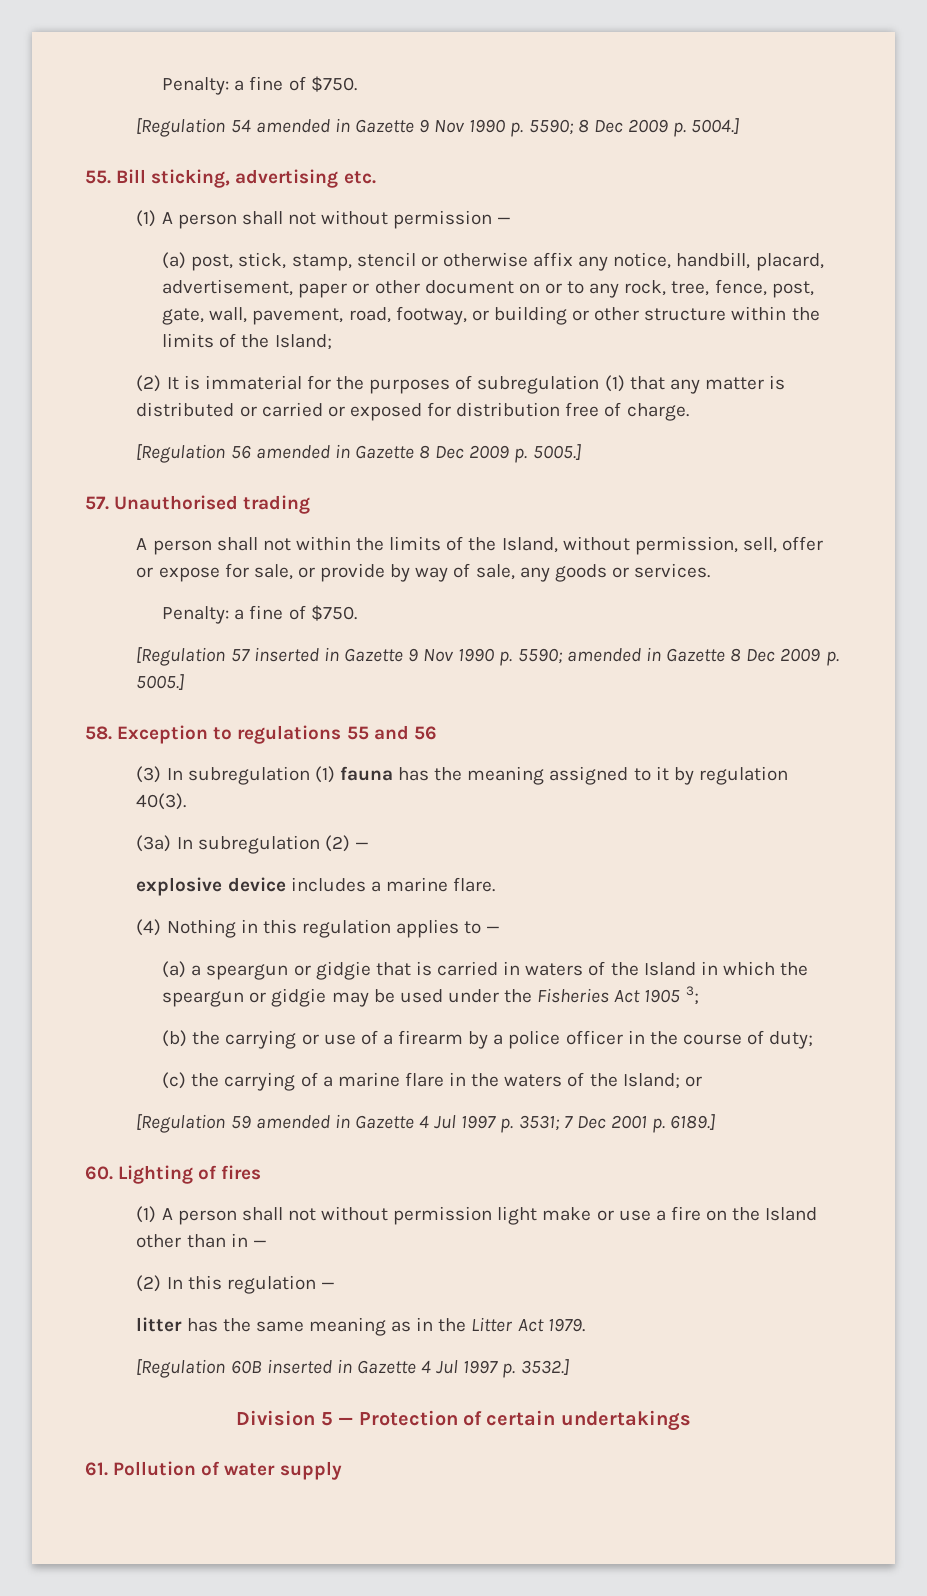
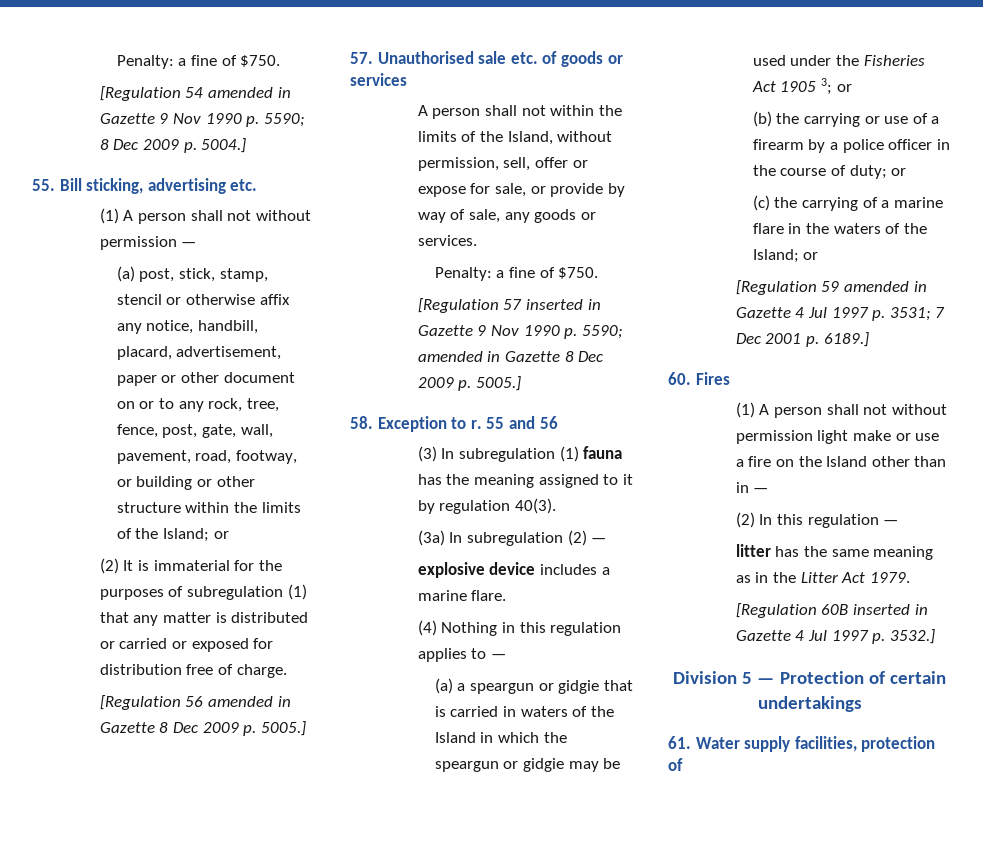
(332, 342) none -> [213,531,229,539] or
[243,495,311,514] trading -> [478,51,623,67] [350,73,407,86] sale etc. of goods or services
[237,725,342,744] regulations -> [470,420,482,429] r.
(699, 995) none -> [836,84,852,92] or
(814, 1040) none -> [891,168,907,176] or
[118,1165,262,1184] Lighting of fires -> [695,372,730,385] Fires
[113,1461,342,1480] Pollution of water supply -> [695,736,936,752] [668,758,683,771] Water supply facilities, protection of

